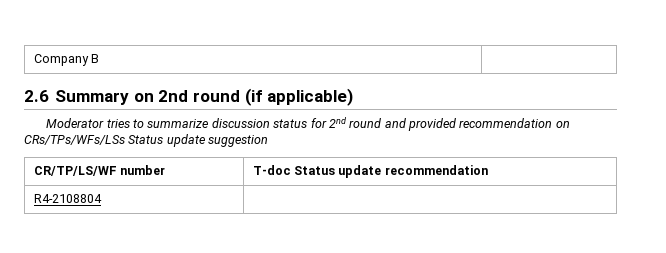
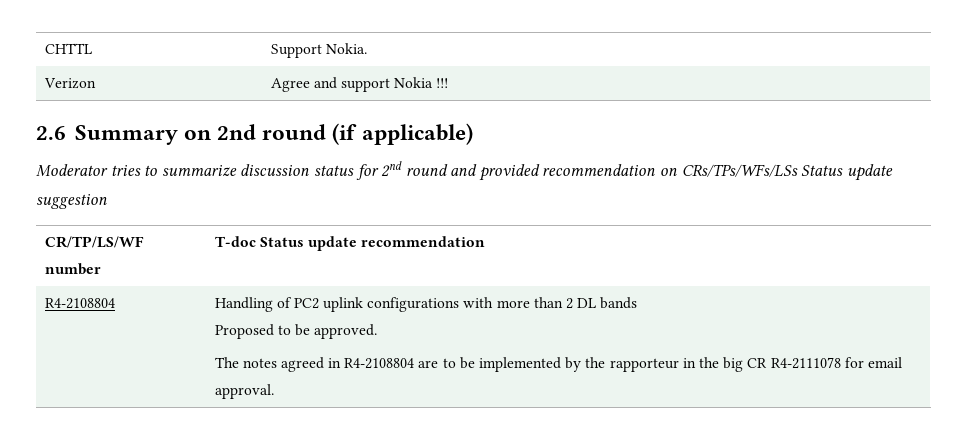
[33,54,99,66] Company B | -> [44,43,92,54] [270,43,367,58] [43,78,96,89] [270,77,449,92] CHTTL | Support Nokia. // Verizon | Agree and support Nokia !!!
(102, 198) none -> [214,297,638,312] [214,324,378,339] [214,357,902,372] [214,384,274,399] Handling of PC2 uplink configurations with more than 2 DL bands // Proposed to be approved. // The notes agreed in R4-2108804 are to be implemented by the rapporteur in the big CR R4-2111078 for email approval.

